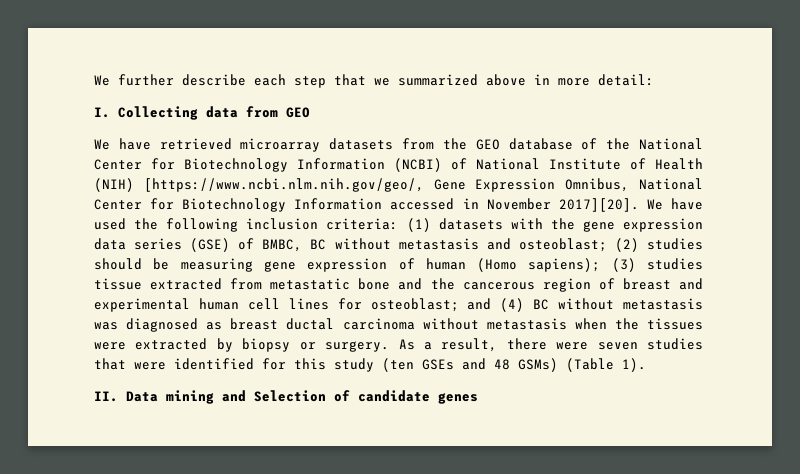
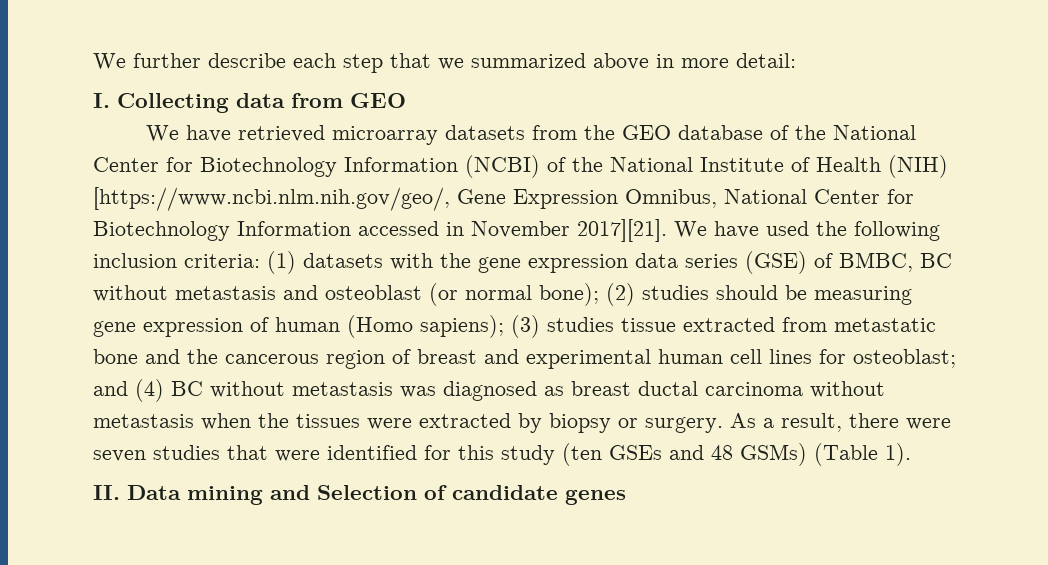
(467, 164) none -> [572,157,603,172] the
[558,198,639,212] 2017][20]. -> [577,219,667,242] 2017][21].
[518,238,607,252] osteoblast; -> [325,283,599,306] osteoblast (or normal bone);

